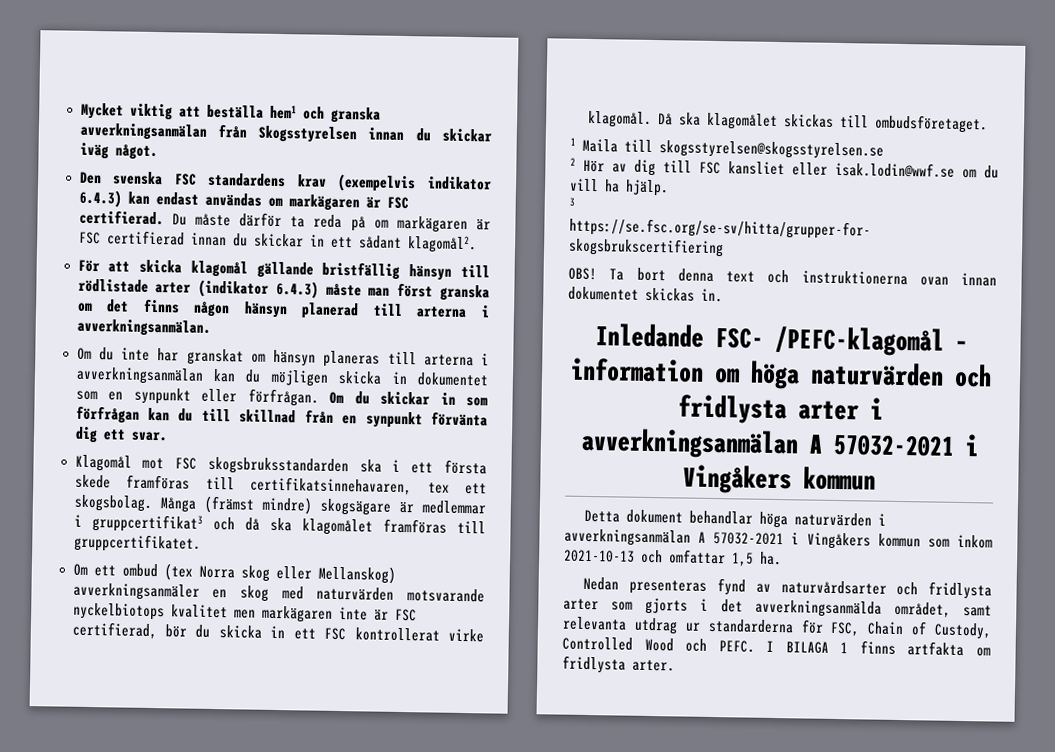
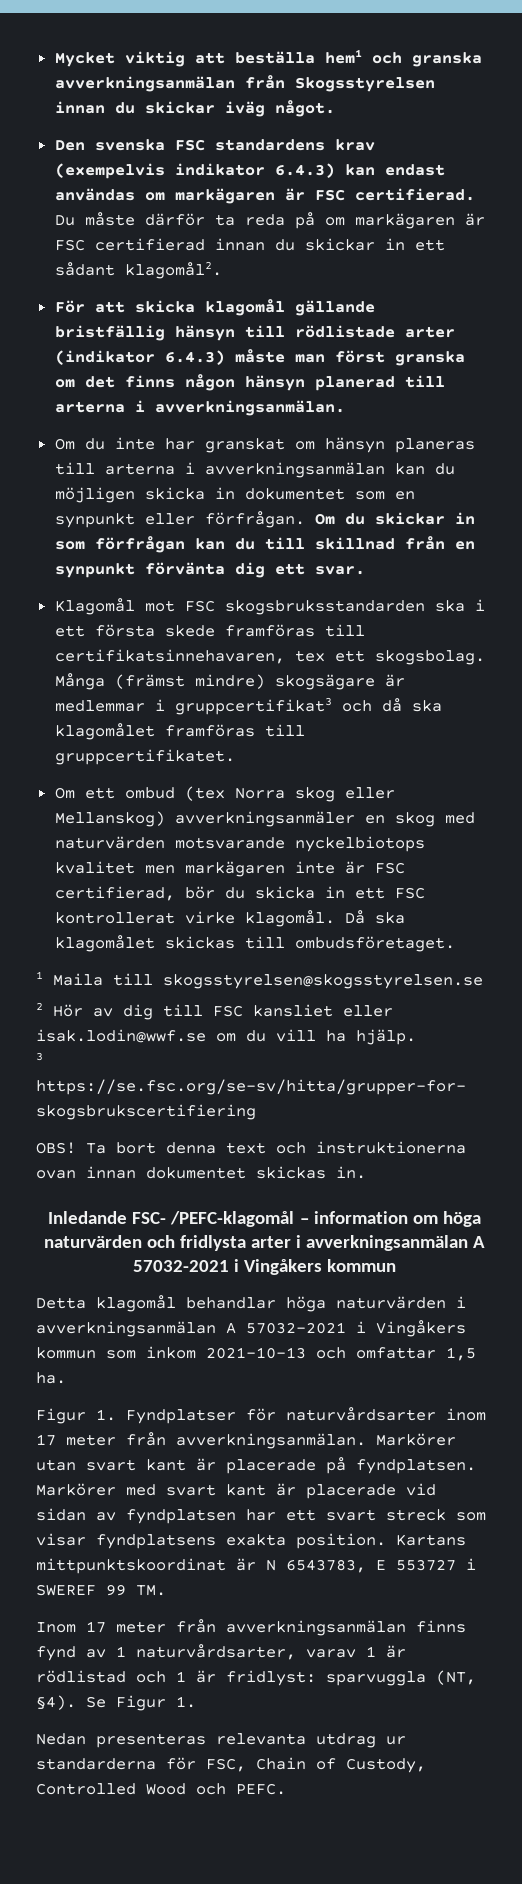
[626,509,684,524] dokument -> [96,1295,176,1312] klagomål
[583,576,992,600] [563,597,992,618] Nedan presenteras fynd av naturvårdsarter och fridlysta arter som gjorts i det avverkningsanmälda området, samt -> [36,1407,486,1424] [36,1432,456,1449] [36,1457,476,1474] [36,1483,436,1499] [36,1508,486,1524] [36,1533,466,1549] [36,1558,476,1574] [36,1584,166,1596] [36,1619,466,1636] [36,1644,406,1661] [36,1670,476,1686] [36,1695,196,1711] [36,1733,206,1748] Figur 1. Fyndplatser för naturvårdsarter inom 17 meter från avverkningsanmälan. Markörer utan svart kant är placerade på fyndplatsen. Markörer med svart kant är placerade vid sidan av fyndplatsen har ett svart streck som visar fyndplatsens exakta position. Kartans mittpunktskoordinat är N 6543783, E 553727 i SWEREF 99 TM. // Inom 17 meter från avverkningsanmälan finns fynd av 1 naturvårdsarter, varav 1 är rödlistad och 1 är fridlyst: sparvuggla (NT, §4). Se Figur 1. // Nedan presenteras
[766,640,991,657] [562,655,675,674] I BILAGA 1 finns artfakta om fridlysta arter. -> (286, 1789) none

